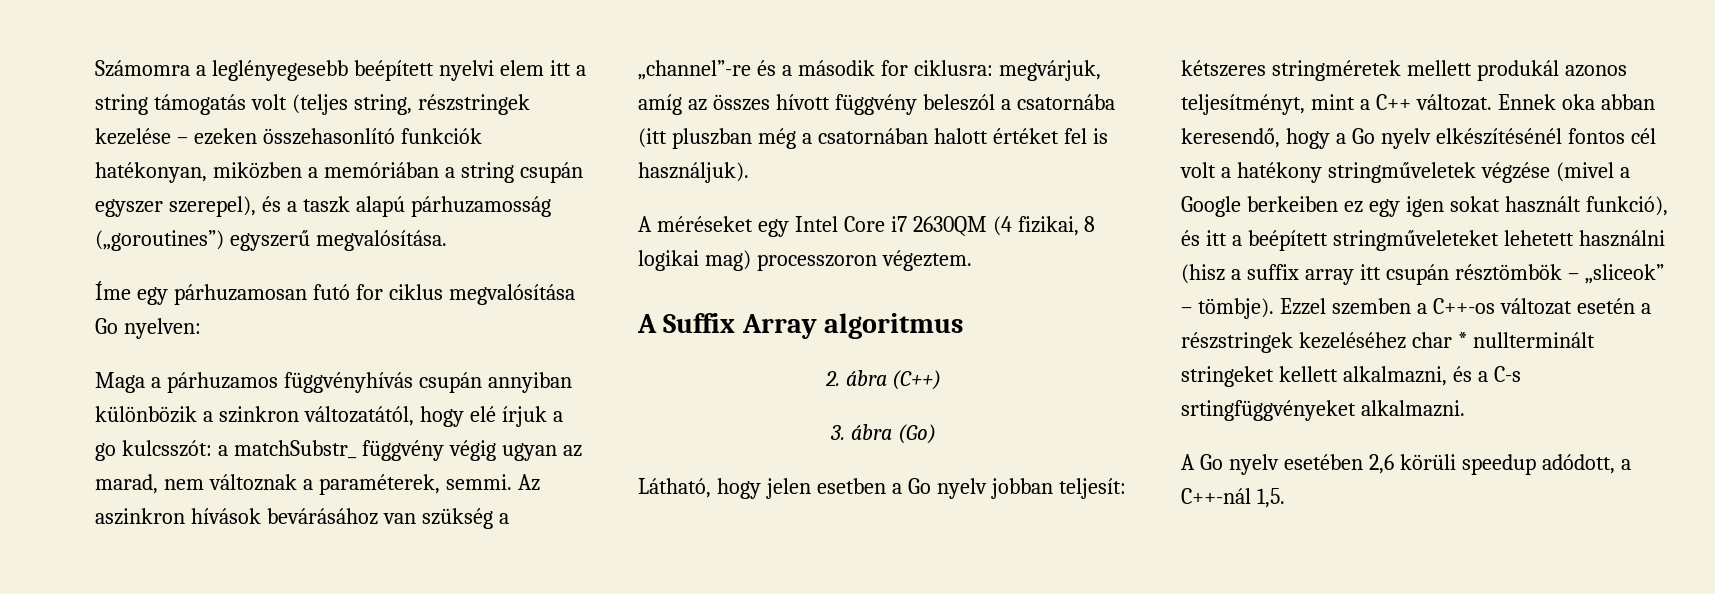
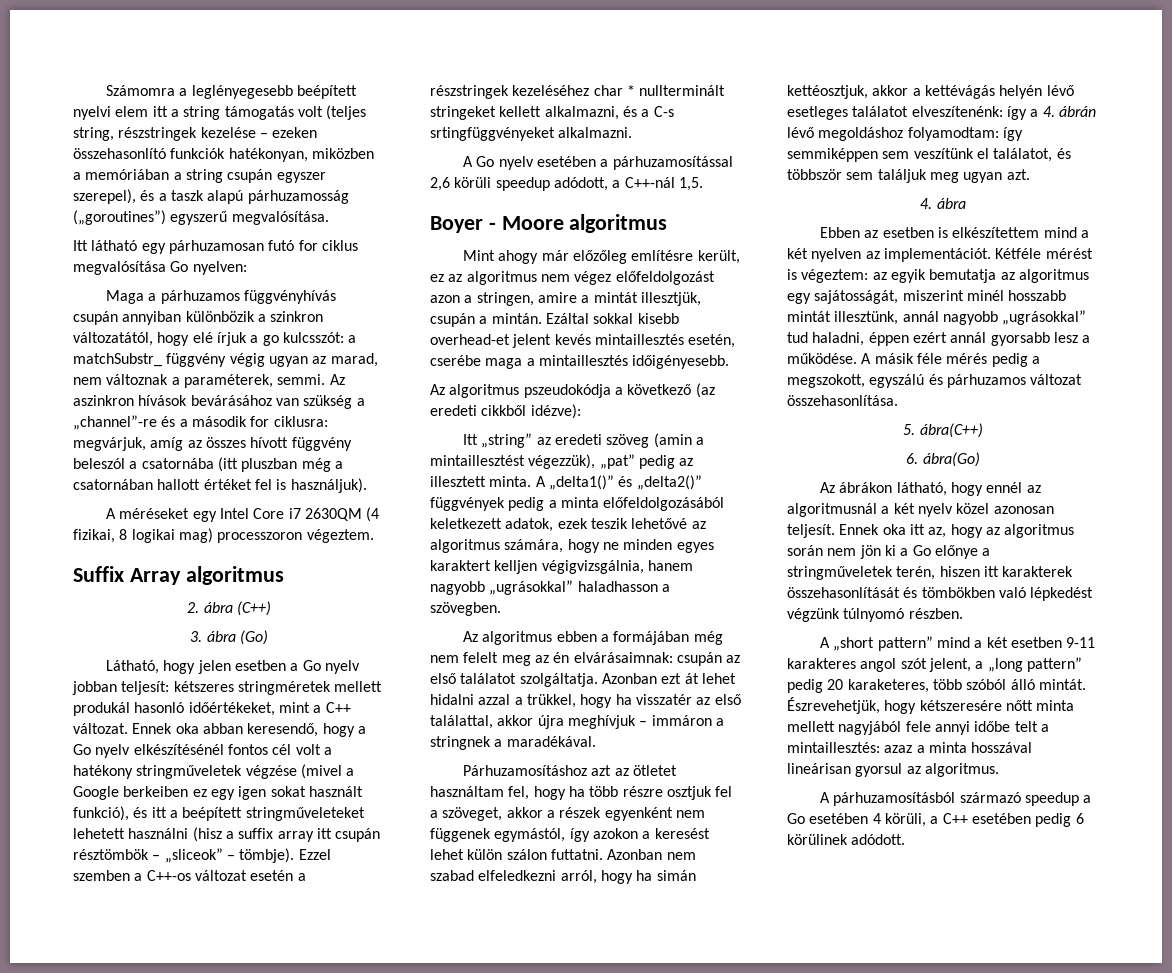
[95,281,131,300] Íme -> [73,240,138,251] Itt látható
[933,128,988,144] halott -> [157,479,201,490] hallott
[637,314,657,333] A -> (374, 536) none
[1564,65,1627,77] [1181,94,1305,115] azonos teljesítményt, -> [134,702,275,716] hasonló időértékeket,
(1363, 462) none -> [600,156,733,170] a párhuzamosítással
(1285, 498) none -> [430,214,668,233] [462,250,740,264] [430,271,715,285] [430,292,701,306] [430,313,679,327] [430,334,736,348] [430,355,730,369] [430,383,715,398] [430,404,581,419] [462,433,704,448] [430,454,694,469] [430,475,702,490] [430,497,725,511] [430,518,706,532] [430,539,714,553] [430,560,693,574] [430,580,670,595] [430,602,501,616] [462,631,723,645] [430,652,741,666] [430,673,736,687] [430,694,741,708] [430,715,724,729] [430,736,596,750] [462,765,677,776] [430,786,733,800] [430,807,705,821] [430,828,710,842] [430,849,696,860] [430,870,696,884] [787,85,1074,99] [787,106,1096,120] [787,127,1023,141] [787,148,1071,162] [787,169,1030,183] [920,198,966,209] [819,227,1089,238] [787,248,1093,262] [787,269,1089,283] [787,290,1067,304] [787,310,1087,325] [787,332,1091,346] [787,353,1040,367] [787,374,1083,388] [787,395,898,406] [903,423,983,438] [906,452,980,467] [819,482,1041,496] [787,503,1054,517] [787,524,1075,538] [787,545,991,559] [787,566,1074,580] [787,587,1094,601] [787,608,963,622] [819,636,1096,651] [787,657,1082,672] [787,679,1086,693] [787,697,1075,714] [787,721,1049,735] [787,742,1033,753] [787,763,999,777] [819,792,1092,806] [787,813,1084,827] [787,834,906,845] // Boyer - Moore algoritmus // Mint ahogy már előzőleg említésre került, ez az algoritmus nem végez előfeldolgozást azon a stringen, amire a mintát illesztjük, csupán a mintán. Ezáltal sokkal kisebb overhead-et jelent kevés mintaillesztés esetén, cserébe maga a mintaillesztés időigényesebb. // Az algoritmus pszeudokódja a következő (az eredeti cikkből idézve): // Itt „string” az eredeti szöveg (amin a mintaillesztést végezzük), „pat” pedig az illesztett minta. A „delta1()” és „delta2()” függvények pedig a minta előfeldolgozásából keletkezett adatok, ezek teszik lehetővé az algoritmus számára, hogy ne minden egyes karaktert kelljen végigvizsgálnia, hanem nagyobb „ugrásokkal” haladhasson a szövegben. // Az algoritmus ebben a formájában még nem felelt meg az én elvárásaimnak: csupán az első találatot szolgáltatja. Azonban ezt át lehet hidalni azzal a trükkel, hogy ha visszatér az első találattal, akkor újra meghívjuk – immáron a stringnek a maradékával. // Párhuzamosításhoz azt az ötletet használtam fel, hogy ha több részre osztjuk fel a szöveget, akkor a részek egyenként nem függenek egymástól, így azokon a keresést lehet külön szálon futtatni. Azonban nem szabad elfeledkezni arról, hogy ha simán kettéosztjuk, akkor a kettévágás helyén lévő esetleges találatot elveszítenénk: így a 4. ábrán lévő megoldáshoz folyamodtam: így semmiképpen sem veszítünk el találatot, és többször sem találjuk meg ugyan azt. // 4. ábra // Ebben az esetben is elkészítettem mind a két nyelven az implementációt. Kétféle mérést is végeztem: az egyik bemutatja az algoritmus egy sajátosságát, miszerint minél hosszabb mintát illesztünk, annál nagyobb „ugrásokkal” tud haladni, éppen ezért annál gyorsabb lesz a működése. A másik féle mérés pedig a megszokott, egyszálú és párhuzamos változat összehasonlítása. // 5. ábra(C++) // 6. ábra(Go) // Az ábrákon látható, hogy ennél az algoritmusnál a két nyelv közel azonosan teljesít. Ennek oka itt az, hogy az algoritmus során nem jön ki a Go előnye a stringműveletek terén, hiszen itt karakterek összehasonlítását és tömbökben való lépkedést végzünk túlnyomó részben. // A „short pattern” mind a két esetben 9-11 karakteres angol szót jelent, a „long pattern” pedig 20 karaketeres, több szóból álló mintát. Észrevehetjük, hogy kétszeresére nőtt minta mellett nagyjából fele annyi időbe telt a mintaillesztés: azaz a minta hosszával lineárisan gyorsul az algoritmus. // A párhuzamosításból származó speedup a Go esetében 4 körüli, a C++ esetében pedig 6 körülinek adódott.

